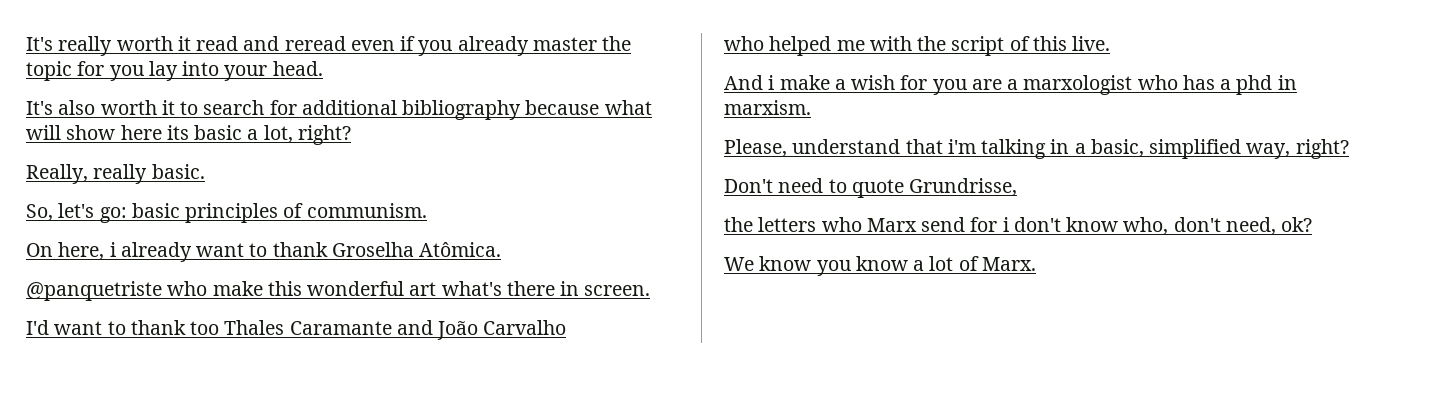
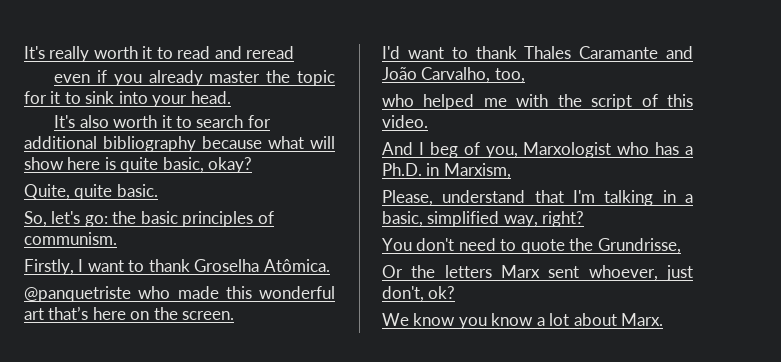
(191, 43) none -> [156,47,173,59] to
(346, 43) none -> (295, 52) //
[109,61,178,81] you lay -> [50,91,115,104] it to sink
[166,125,351,145] [26,164,148,184] its basic a lot, right? // Really, really -> [104,157,253,173] [24,184,113,200] is quite basic, okay? // Quite, quite
(127, 215) none -> [112,211,137,224] the
[26,242,192,262] On here, i already -> [24,259,84,275] Firstly, I
[212,281,263,296] make -> [177,286,219,299] made
[441,281,580,296] what's there in -> [48,306,178,320] that’s here on the
[190,321,220,335] too -> (517, 52) none
[483,320,567,335] Carvalho -> [421,67,525,83] Carvalho, too,
[1072,36,1111,51] live. -> [382,115,428,128] video.
[768,75,1297,95] [724,100,811,115] i make a wish for you are a marxologist who has a phd in marxism. -> [418,142,693,158] [382,163,511,179] I beg of you, Marxologist who has a Ph.D. in Marxism,
[947,139,976,154] i'm -> [573,190,595,203] I'm
[724,179,773,193] Don't -> [382,238,455,251] You don't
(904, 188) none -> [569,238,594,251] the
(1018, 187) none -> [382,265,403,278] Or
[821,217,1276,235] who Marx send for i don't know who, don't need, -> [501,265,693,281] [382,286,424,302] Marx sent whoever, just don't,
[958,256,979,271] of -> [573,313,617,326] about

